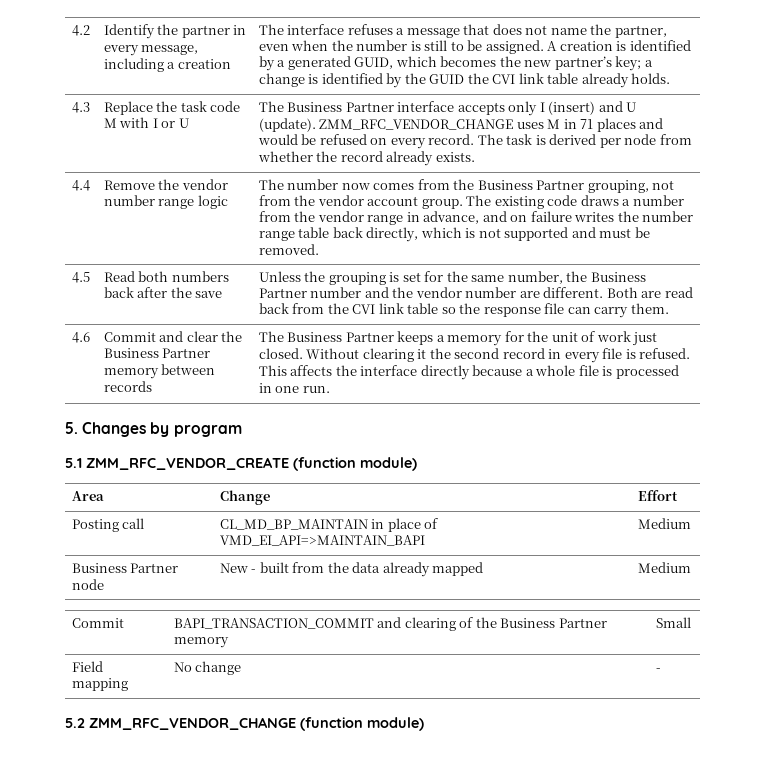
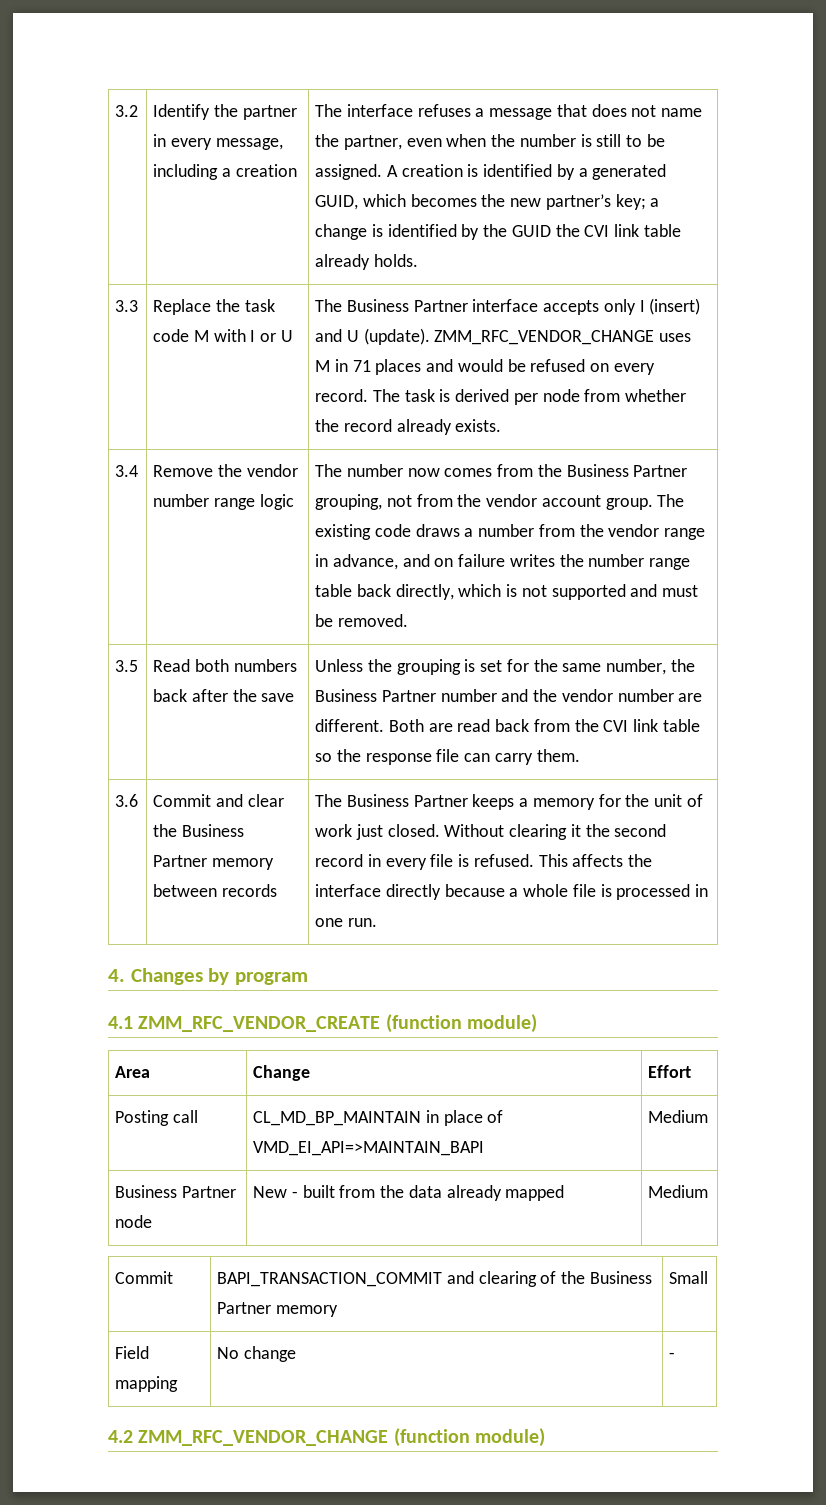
[71,25,90,36] 4.2 -> [115,105,139,117] 3.2
[71,102,90,113] 4.3 -> [115,300,139,312] 3.3
[71,180,90,191] 4.4 -> [115,465,139,477] 3.4
[71,272,90,283] 4.5 -> [115,660,139,672] 3.5
[71,332,90,343] 4.6 -> [115,794,139,807] 3.6
[65,422,78,434] 5. -> [108,969,125,982] 4.
[65,458,82,468] 5.1 -> [108,1016,133,1029] 4.1
[65,718,85,728] 5.2 -> [108,1430,133,1443] 4.2

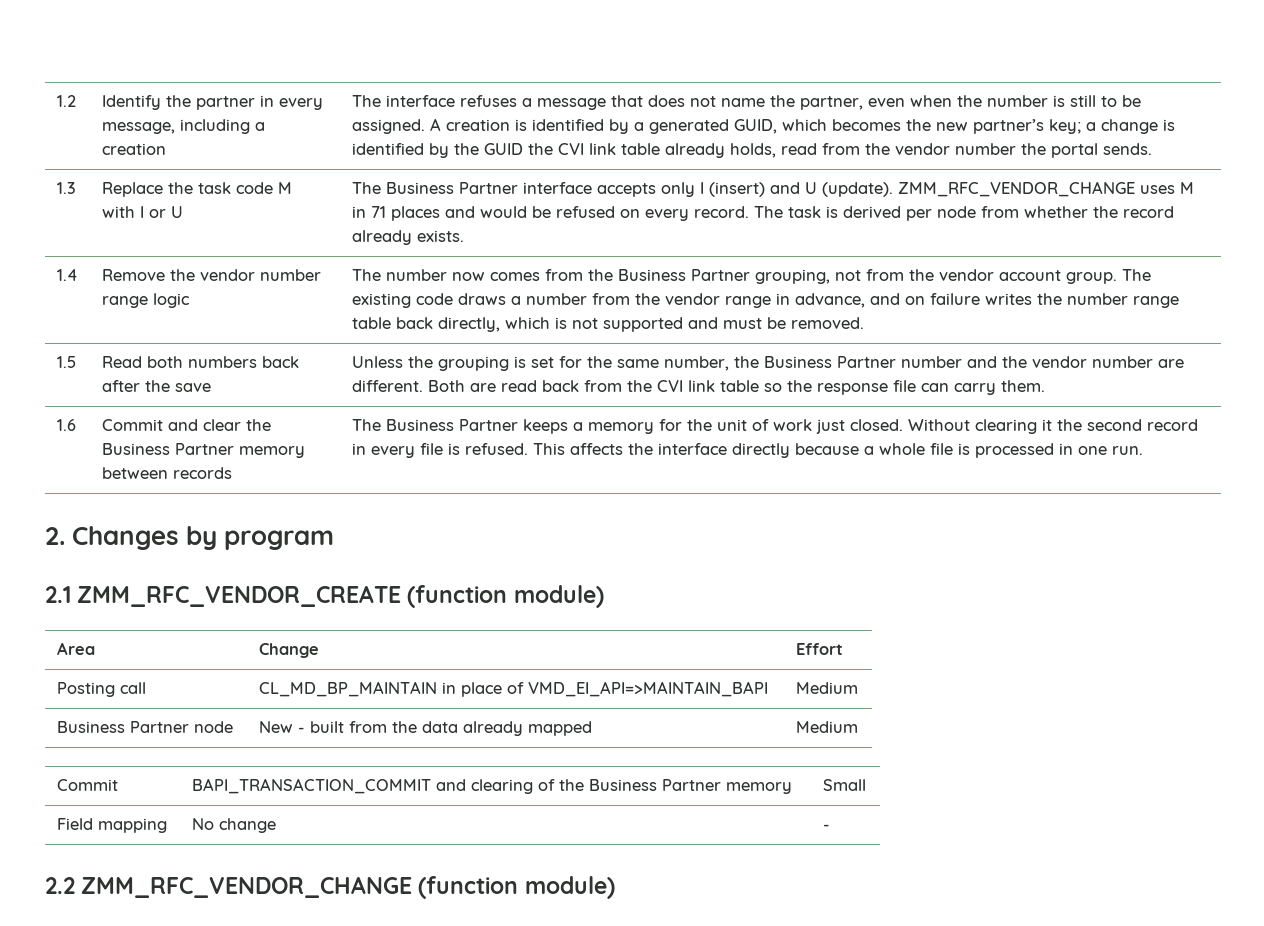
[115,105,139,117] 3.2 -> [56,95,76,107] 1.2
[373,254,418,267] [115,300,139,312] holds. // 3.3 -> [729,143,1152,158] [56,182,76,194] holds, read from the vendor number the portal sends. // 1.3
[115,465,139,477] 3.4 -> [56,269,78,281] 1.4
[115,660,139,672] 3.5 -> [56,356,76,368] 1.5
[115,794,139,807] 3.6 -> [56,419,76,431] 1.6
[108,969,125,982] 4. -> [45,527,65,545] 2.
[108,1016,133,1029] 4.1 -> [45,586,71,603] 2.1
[108,1430,133,1443] 4.2 -> [45,877,75,894] 2.2

